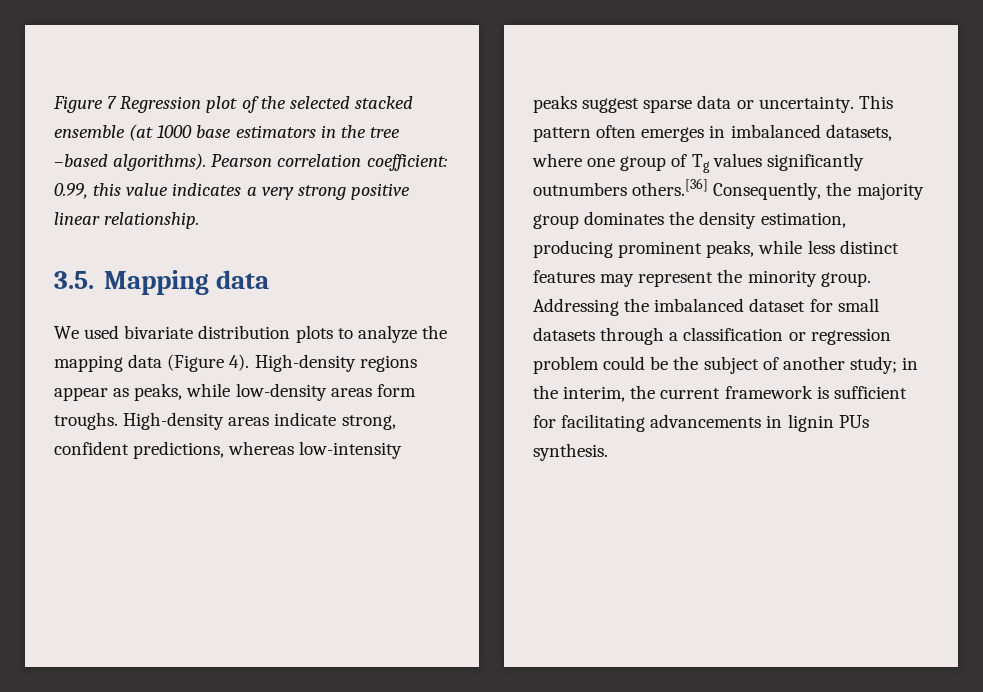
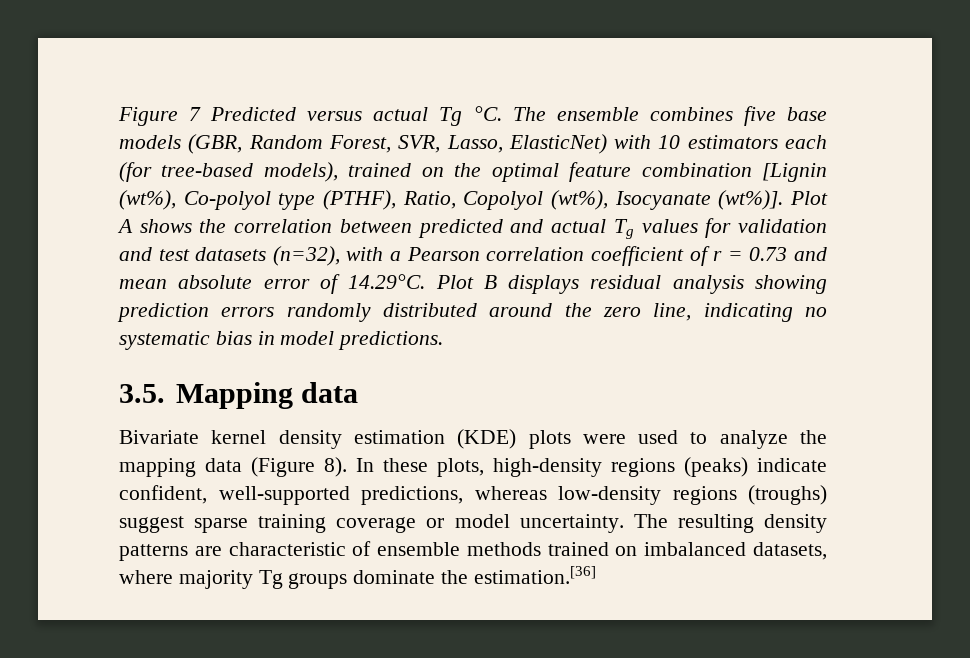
[120,96,413,113] [54,124,400,141] [54,153,447,171] [54,183,410,200] [54,212,200,229] [54,270,269,295] [54,325,333,343] Regression plot of the selected stacked ensemble (at 1000 base estimators in the tree –based algorithms). Pearson correlation coefficient: 0.99, this value indicates a very strong positive linear relationship. // 3.5. Mapping data // We used bivariate distribution plots -> [210,106,827,126] [119,134,827,154] [119,162,828,182] [119,190,828,210] [117,218,828,239] [119,246,828,266] [119,274,827,294] [117,303,828,322] [119,331,444,350] [119,382,358,409] [119,429,679,449] Predicted versus actual Tg °C. The ensemble combines five base models (GBR, Random Forest, SVR, Lasso, ElasticNet) with 10 estimators each (for tree-based models), trained on the optimal feature combination [Lignin (wt%), Co-polyol type (PTHF), Ratio, Copolyol (wt%), Isocyanate (wt%)]. Plot A shows the correlation between predicted and actual Tg values for validation and test datasets (n=32), with a Pearson correlation coefficient of r = 0.73 and mean absolute error of 14.29°C. Plot B displays residual analysis showing prediction errors randomly distributed around the zero line, indicating no systematic bias in model predictions. // 3.5. Mapping data // Bivariate kernel density estimation (KDE) plots were used
[229,354,417,372] [54,383,416,401] [54,412,396,430] [54,441,403,459] [533,95,893,113] [533,124,892,142] [532,153,864,173] [533,178,924,200] [533,211,846,229] [533,240,899,258] [533,269,871,287] [533,298,879,316] [533,327,891,345] [533,356,919,374] [533,385,907,402] [533,414,869,432] [533,443,608,461] 4). High-density regions appear as peaks, while low-density areas form troughs. High-density areas indicate strong, confident predictions, whereas low-intensity peaks suggest sparse data or uncertainty. This pattern often emerges in imbalanced datasets, where one group of Tg values significantly outnumbers others.[36] Consequently, the majority group dominates the density estimation, producing prominent peaks, while less distinct features may represent the minority group. Addressing the imbalanced dataset for small datasets through a classification or regression problem could be the subject of another study; in the interim, the current framework is sufficient for facilitating advancements in lignin PUs synthesis. -> [324,457,827,477] [119,485,827,505] [119,514,827,533] [119,541,827,561] [119,566,596,589] 8). In these plots, high-density regions (peaks) indicate confident, well-supported predictions, whereas low-density regions (troughs) suggest sparse training coverage or model uncertainty. The resulting density patterns are characteristic of ensemble methods trained on imbalanced datasets, where majority Tg groups dominate the estimation.[36]

